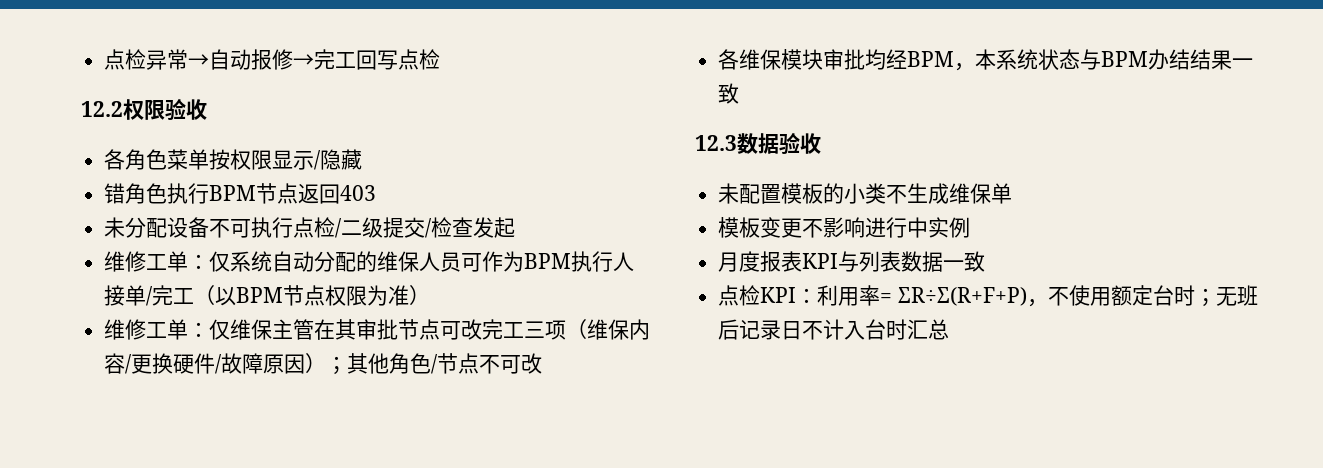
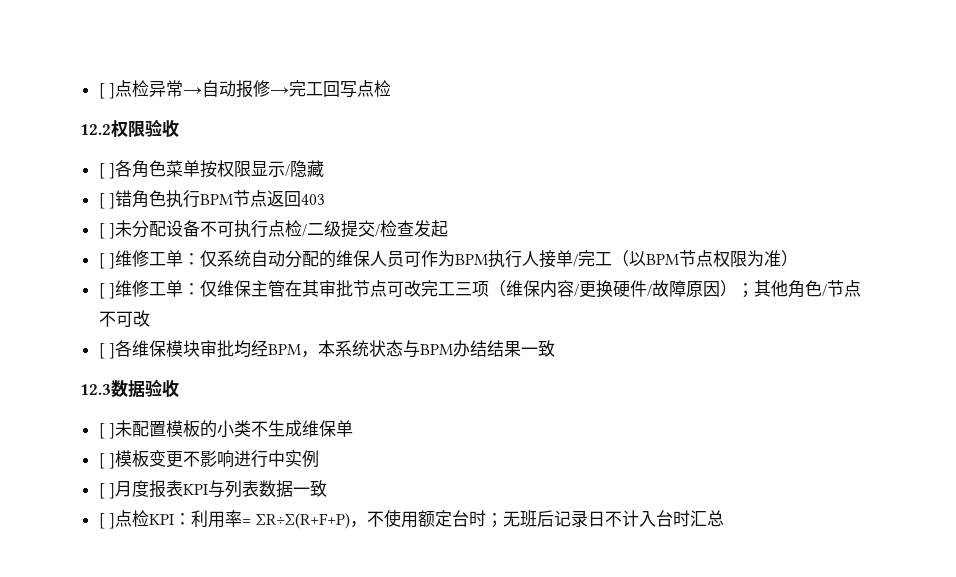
(104, 59) none -> [98,83,116,99] [ ]
(207, 109) none -> [98,163,116,179] [ ]
(363, 159) none -> [98,193,116,209] [ ]
(377, 193) none -> [98,223,116,239] [ ]
(516, 227) none -> [98,253,116,269] [ ]
(431, 295) none -> [98,283,116,299] [ ]
(543, 363) none -> [98,343,116,359] [ ]
(821, 143) none -> [98,423,116,439] [ ]
(1013, 193) none -> [98,453,116,469] [ ]
(971, 227) none -> [98,483,116,499] [ ]
(986, 261) none -> [98,513,116,529] [ ]

